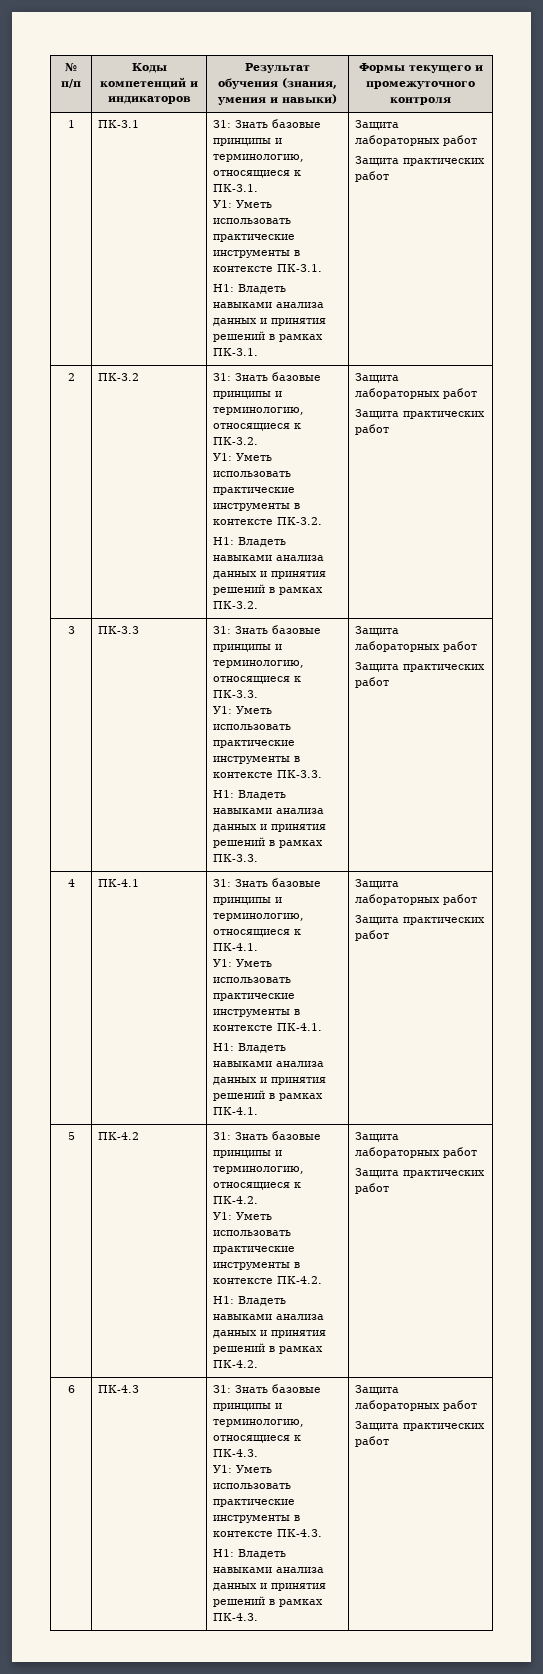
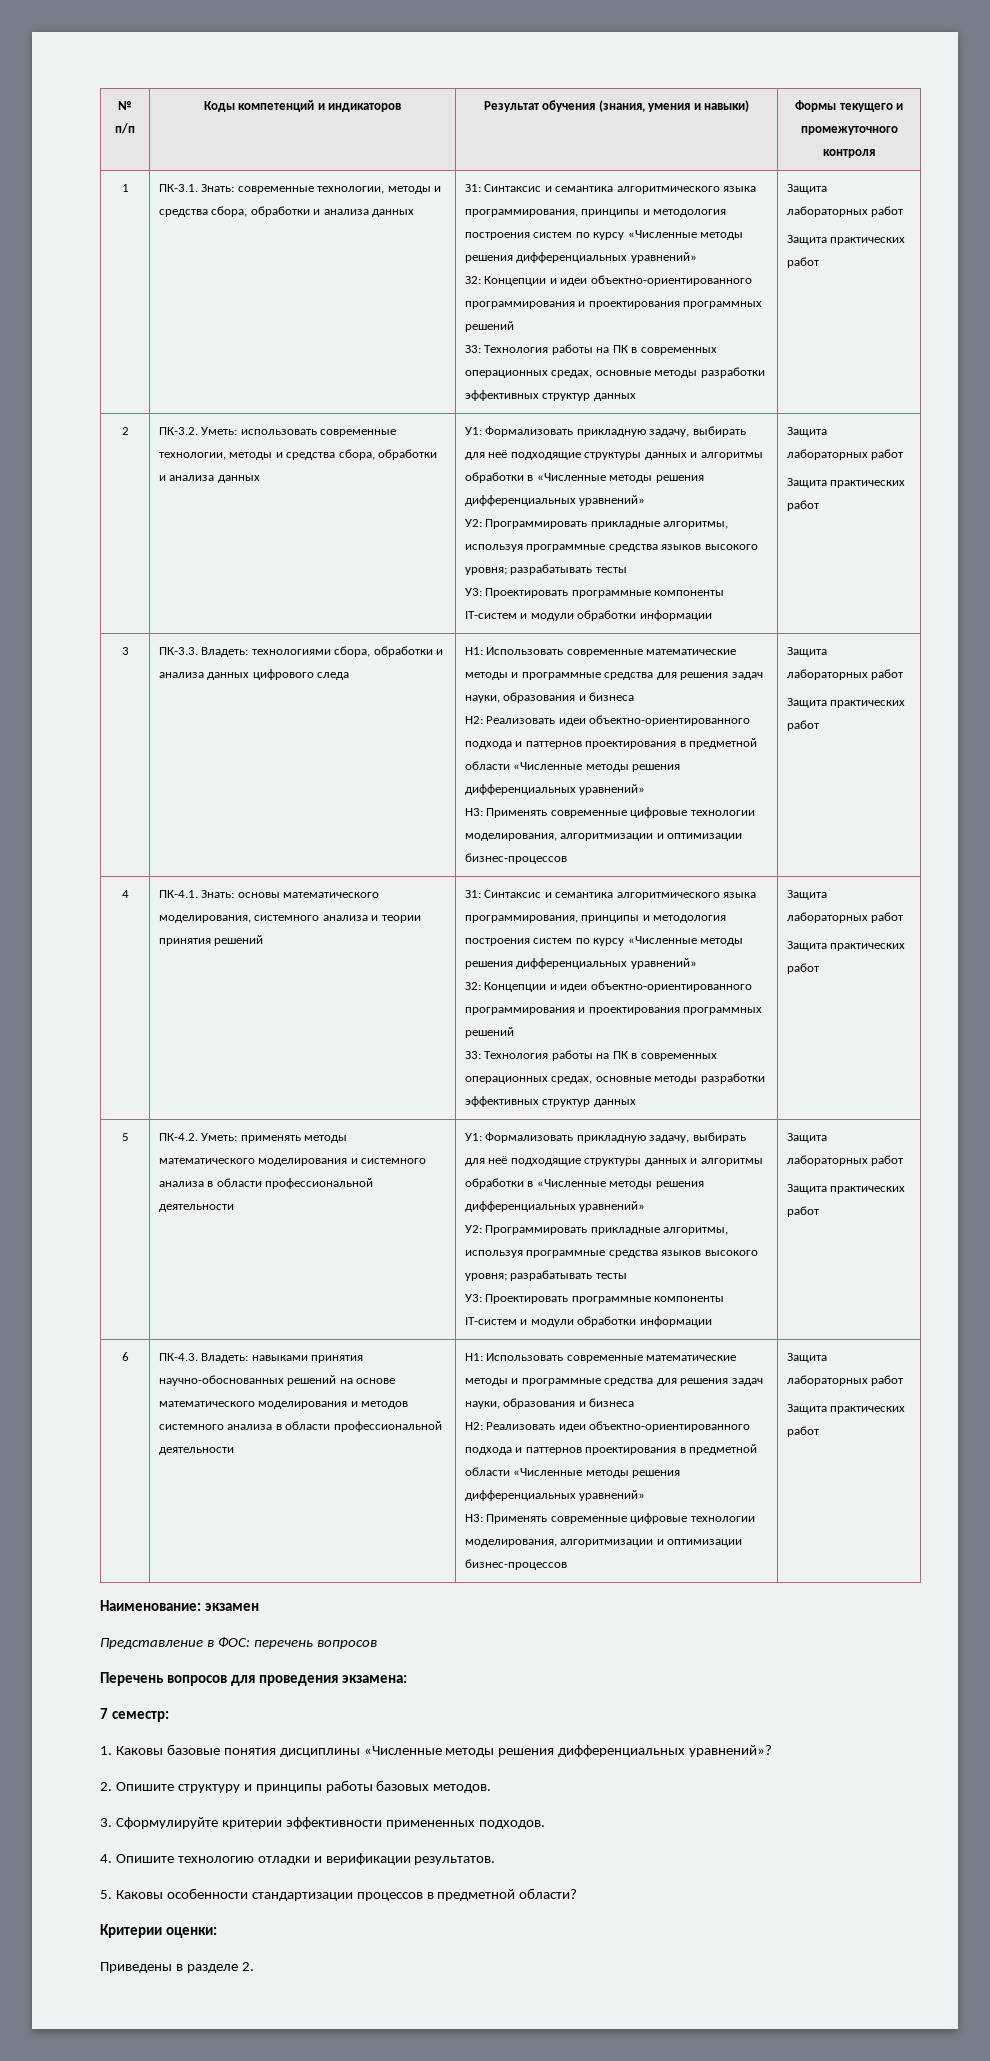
[98,120,140,128] [213,119,322,128] [213,138,283,146] [213,154,305,162] [213,170,302,178] [213,184,259,192] [213,200,273,208] [213,218,292,224] [213,234,296,242] [213,250,301,258] [213,264,323,272] [213,284,287,294] [213,302,325,308] [213,318,327,326] [213,331,324,342] [213,348,259,356] ПК-3.1 | З1: Знать базовые принципы и терминологию, относящиеся к ПК-3.1. // У1: Уметь использовать практические инструменты в контексте ПК-3.1. // Н1: Владеть навыками анализа данных и принятия решений в рамках ПК-3.1. -> [158,184,442,194] [158,206,415,217] [464,184,757,194] [464,209,727,217] [464,230,744,240] [464,252,697,263] [464,275,752,286] [464,301,763,309] [464,321,514,332] [464,344,717,355] [464,367,765,378] [464,390,636,401] ПК-3.1. Знать: современные технологии, методы и средства сбора, обработки и анализа данных | З1: Синтаксис и семантика алгоритмического языка программирования, принципы и методология построения систем по курсу «Численные методы решения дифференциальных уравнений» // З2: Концепции и идеи объектно-ориентированного программирования и проектирования программных решений // З3: Технология работы на ПК в современных операционных средах, основные методы разработки эффективных структур данных
[98,373,140,381] [213,372,322,381] [213,391,283,399] [213,407,305,415] [213,423,302,431] [213,437,259,445] [213,453,273,461] [213,471,292,477] [213,487,296,495] [213,503,301,511] [213,517,323,525] [213,537,287,547] [213,555,325,561] [213,571,327,579] [213,584,324,595] [213,601,259,609] ПК-3.2 | З1: Знать базовые принципы и терминологию, относящиеся к ПК-3.2. // У1: Уметь использовать практические инструменты в контексте ПК-3.2. // Н1: Владеть навыками анализа данных и принятия решений в рамках ПК-3.2. -> [158,427,397,437] [158,449,438,460] [158,475,260,483] [464,426,746,437] [464,450,763,460] [464,472,704,483] [464,495,646,506] [464,519,729,529] [464,544,758,552] [464,564,627,575] [464,588,725,598] [464,610,712,621] ПК-3.2. Уметь: использовать современные технологии, методы и средства сбора, обработки и анализа данных | У1: Формализовать прикладную задачу, выбирать для неё подходящие структуры данных и алгоритмы обработки в «Численные методы решения дифференциальных уравнений» // У2: Программировать прикладные алгоритмы, используя программные средства языков высокого уровня; разрабатывать тесты // У3: Проектировать программные компоненты IT-систем и модули обработки информации
[98,626,140,634] [213,625,322,634] [213,644,283,652] [213,660,305,668] [213,676,302,684] [213,690,259,698] [213,706,273,714] [213,724,292,730] [213,740,296,748] [213,756,301,764] [213,770,323,778] [213,790,287,800] [213,808,325,814] [213,824,327,832] [213,837,324,848] [213,854,259,862] ПК-3.3 | З1: Знать базовые принципы и терминологию, относящиеся к ПК-3.3. // У1: Уметь использовать практические инструменты в контексте ПК-3.3. // Н1: Владеть навыками анализа данных и принятия решений в рамках ПК-3.3. -> [158,646,444,657] [158,669,350,680] [464,647,737,657] [464,672,763,680] [464,692,635,703] [464,715,751,726] [464,738,758,749] [464,761,681,772] [464,784,646,795] [464,807,755,818] [464,833,743,841] [464,853,567,864] ПК-3.3. Владеть: технологиями сбора, обработки и анализа данных цифрового следа | Н1: Использовать современные математические методы и программные средства для решения задач науки, образования и бизнеса // Н2: Реализовать идеи объектно-ориентированного подхода и паттернов проектирования в предметной области «Численные методы решения дифференциальных уравнений» // Н3: Применять современные цифровые технологии моделирования, алгоритмизации и оптимизации бизнес-процессов
[98,879,140,887] [213,878,322,887] [213,897,283,905] [213,913,305,921] [213,929,302,937] [213,943,259,951] [213,959,273,967] [213,977,292,983] [213,993,296,1001] [213,1009,301,1017] [213,1023,323,1031] [213,1043,287,1053] [213,1061,325,1067] [213,1077,327,1085] [213,1090,324,1101] [213,1107,259,1115] ПК-4.1 | З1: Знать базовые принципы и терминологию, относящиеся к ПК-4.1. // У1: Уметь использовать практические инструменты в контексте ПК-4.1. // Н1: Владеть навыками анализа данных и принятия решений в рамках ПК-4.1. -> [158,890,380,898] [158,915,421,923] [158,935,264,946] [464,890,757,900] [464,915,727,923] [464,936,744,946] [464,958,697,969] [464,981,752,992] [464,1007,763,1015] [464,1027,514,1038] [464,1050,717,1061] [464,1073,765,1084] [464,1096,636,1107] ПК-4.1. Знать: основы математического моделирования, системного анализа и теории принятия решений | З1: Синтаксис и семантика алгоритмического языка программирования, принципы и методология построения систем по курсу «Численные методы решения дифференциальных уравнений» // З2: Концепции и идеи объектно-ориентированного программирования и проектирования программных решений // З3: Технология работы на ПК в современных операционных средах, основные методы разработки эффективных структур данных
[98,1132,140,1140] [213,1131,322,1140] [213,1150,283,1158] [213,1166,305,1174] [213,1182,302,1190] [213,1196,259,1204] [213,1212,273,1220] [213,1230,292,1236] [213,1246,296,1254] [213,1262,301,1270] [213,1276,323,1284] [213,1296,287,1306] [213,1314,325,1320] [213,1330,327,1338] [213,1343,324,1354] [213,1360,259,1368] ПК-4.2 | З1: Знать базовые принципы и терминологию, относящиеся к ПК-4.2. // У1: Уметь использовать практические инструменты в контексте ПК-4.2. // Н1: Владеть навыками анализа данных и принятия решений в рамках ПК-4.2. -> [158,1133,348,1143] [158,1158,427,1166] [158,1178,374,1189] [158,1204,234,1212] [464,1132,746,1143] [464,1156,763,1166] [464,1178,704,1189] [464,1201,646,1212] [464,1225,729,1235] [464,1250,758,1258] [464,1270,627,1281] [464,1294,725,1304] [464,1316,712,1327] ПК-4.2. Уметь: применять методы математического моделирования и системного анализа в области профессиональной деятельности | У1: Формализовать прикладную задачу, выбирать для неё подходящие структуры данных и алгоритмы обработки в «Численные методы решения дифференциальных уравнений» // У2: Программировать прикладные алгоритмы, используя программные средства языков высокого уровня; разрабатывать тесты // У3: Проектировать программные компоненты IT-систем и модули обработки информации
[98,1385,140,1393] [213,1384,322,1393] [213,1403,283,1411] [213,1419,305,1427] [213,1435,302,1443] [213,1449,259,1457] [213,1465,273,1473] [213,1483,292,1489] [213,1499,296,1507] [213,1515,301,1523] [213,1529,323,1537] [213,1549,287,1559] [213,1567,325,1573] [213,1583,327,1591] [213,1596,324,1607] [213,1613,259,1621] [355,1385,400,1395] [355,1400,478,1411] [355,1421,486,1431] [355,1436,390,1447] ПК-4.3 | З1: Знать базовые принципы и терминологию, относящиеся к ПК-4.3. // У1: Уметь использовать практические инструменты в контексте ПК-4.3. // Н1: Владеть навыками анализа данных и принятия решений в рамках ПК-4.3. | Защита лабораторных работ // Защита практических работ -> [158,1353,364,1363] [158,1375,396,1386] [158,1401,409,1409] [158,1421,442,1432] [158,1447,234,1455] [464,1353,737,1363] [464,1378,763,1386] [464,1398,635,1409] [464,1421,751,1432] [464,1444,758,1455] [464,1467,681,1478] [464,1490,646,1501] [464,1513,755,1524] [464,1539,743,1547] [464,1559,567,1570] [786,1353,827,1363] [786,1375,904,1386] [786,1404,906,1414] [786,1426,819,1437] [100,1600,259,1611] [100,1637,377,1649] [100,1672,407,1686] [100,1708,169,1722] [100,1744,773,1757] [100,1780,492,1793] [100,1817,545,1829] [100,1853,496,1865] [100,1888,578,1901] [100,1924,217,1938] [100,1962,254,1973] ПК-4.3. Владеть: навыками принятия научно-обоснованных решений на основе математического моделирования и методов системного анализа в области профессиональной деятельности | Н1: Использовать современные математические методы и программные средства для решения задач науки, образования и бизнеса // Н2: Реализовать идеи объектно-ориентированного подхода и паттернов проектирования в предметной области «Численные методы решения дифференциальных уравнений» // Н3: Применять современные цифровые технологии моделирования, алгоритмизации и оптимизации бизнес-процессов | Защита лабораторных работ // Защита практических работ // Наименование: экзамен // Представление в ФОС: перечень вопросов // Перечень вопросов для проведения экзамена: // 7 семестр: // 1. Каковы базовые понятия дисциплины «Численные методы решения дифференциальных уравнений»? // 2. Опишите структуру и принципы работы базовых методов. // 3. Сформулируйте критерии эффективности примененных подходов. // 4. Опишите технологию отладки и верификации результатов. // 5. Каковы особенности стандартизации процессов в предметной области? // Критерии оценки: // Приведены в разделе 2.

